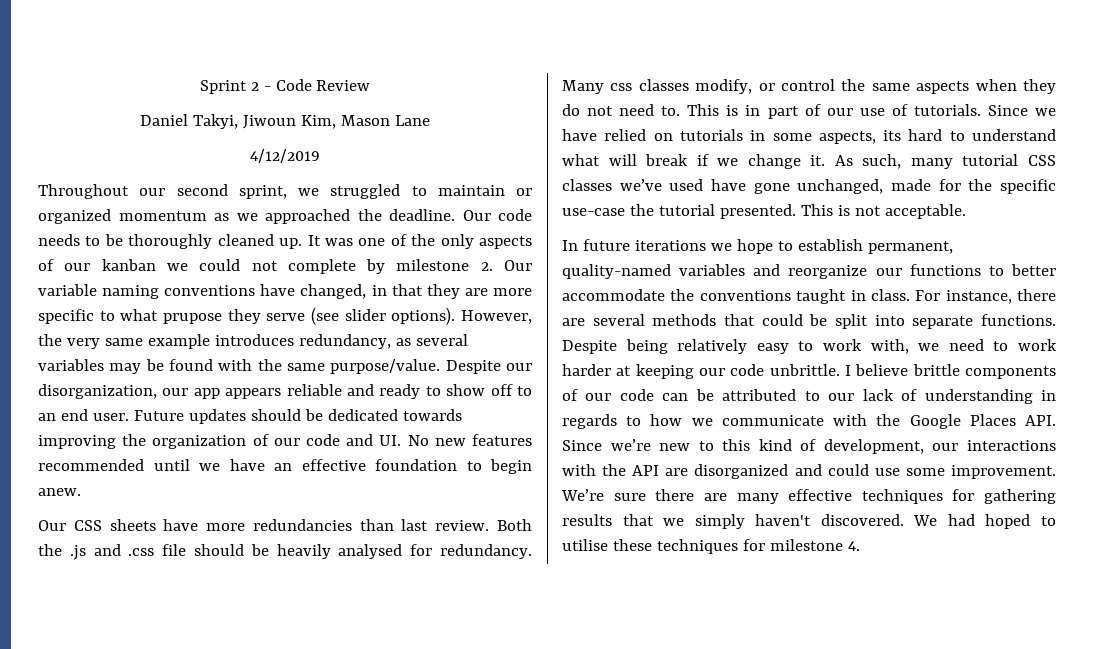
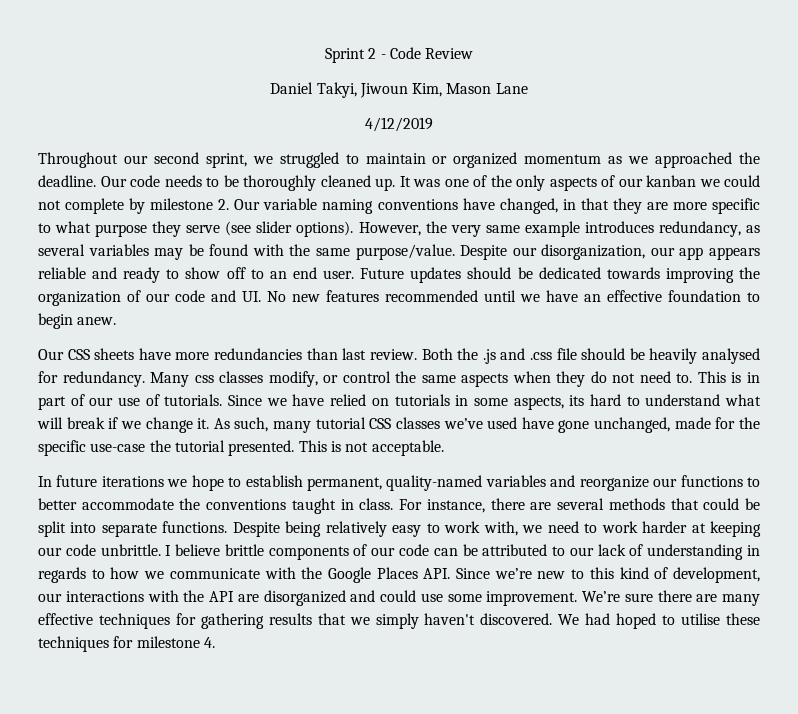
[163,313,222,324] prupose -> [95,224,148,237] purpose

